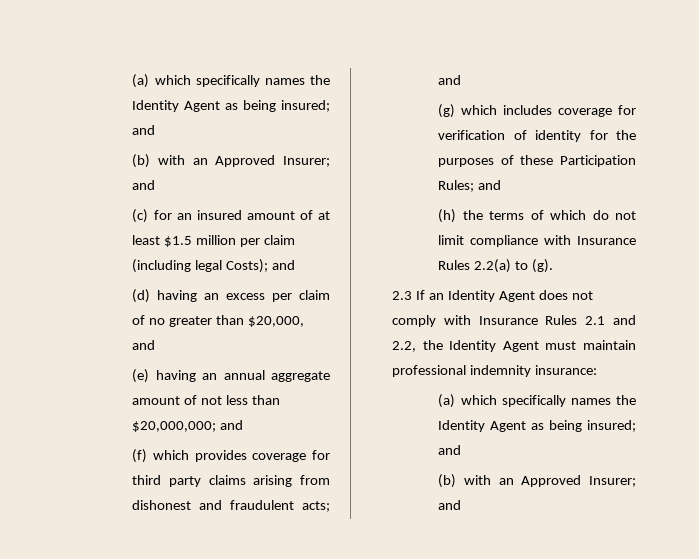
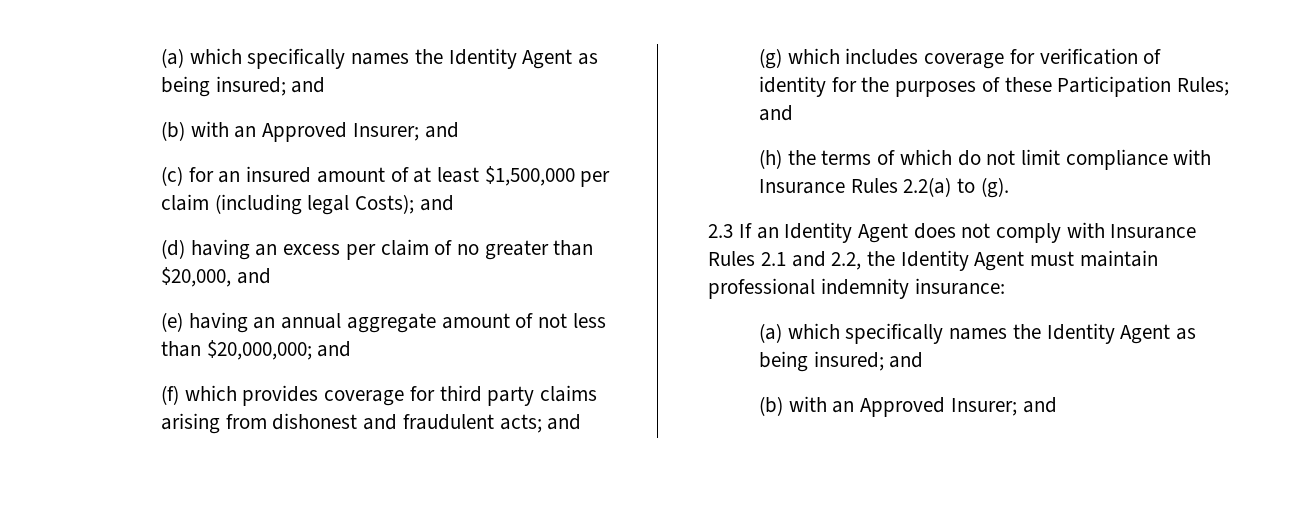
[164,235,237,247] $1.5 million -> [484,166,575,186] $1,500,000

